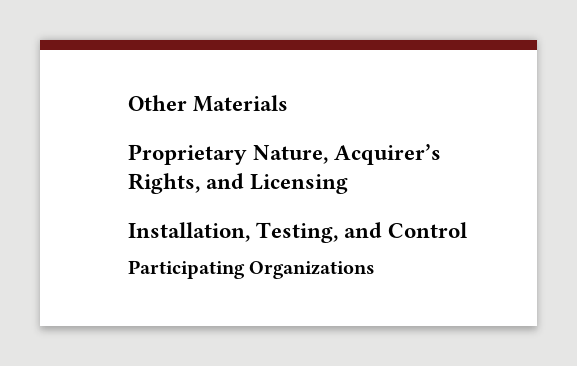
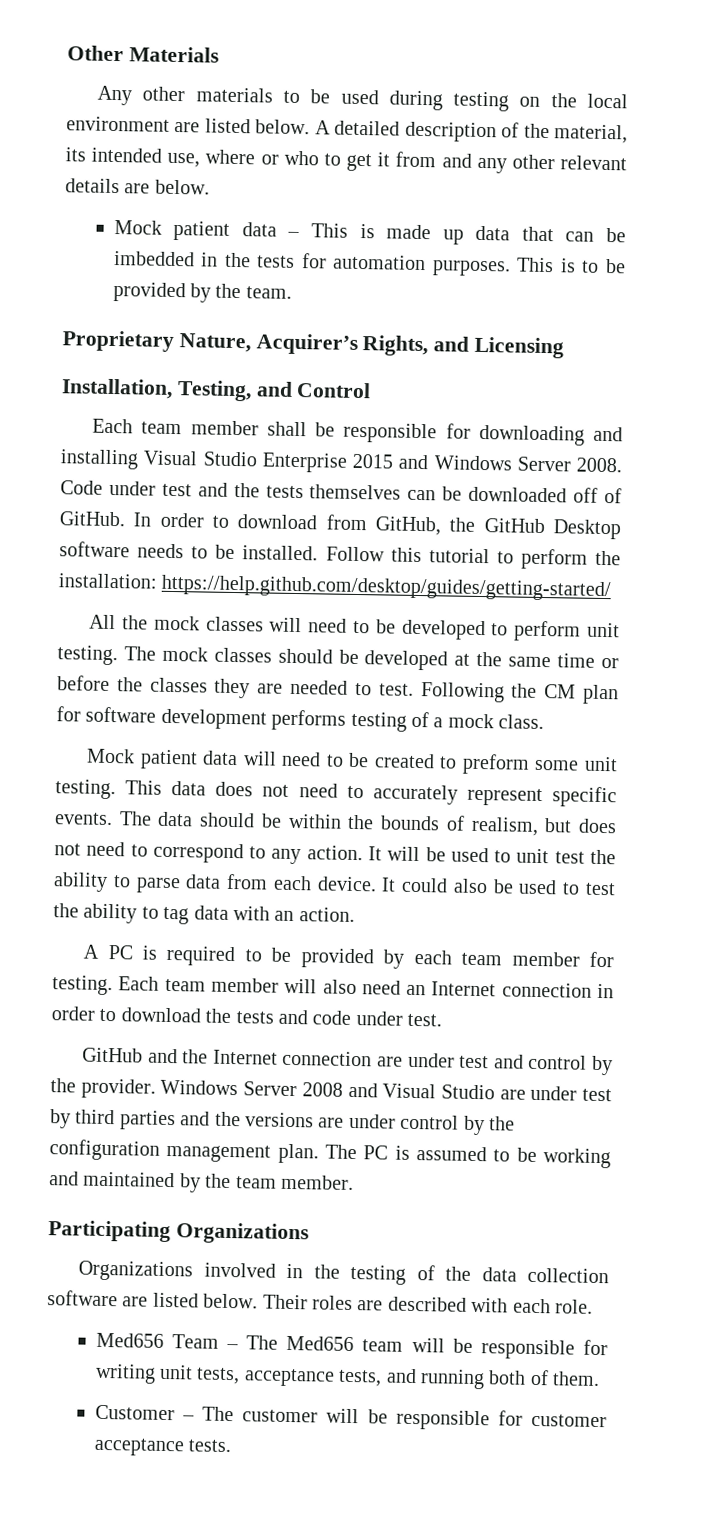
(289, 103) none -> [97,85,628,112] [66,116,628,144] [65,147,627,174] [65,178,210,195] [113,219,627,245] [113,250,627,277] [112,281,292,303] // Any other materials to be used during testing on the local environment are listed below. A detailed description of the material, its intended use, where or who to get it from and any other relevant details are below. // Mock patient data – This is made up data that can be imbedded in the tests for automation purposes. This is to be provided by the team.
[128,260,376,279] Participating Organizations -> [92,418,623,446] [60,449,622,473] [60,480,622,504] [59,511,621,540] [59,541,622,570] [58,573,612,602] [89,614,620,642] [57,645,620,671] [57,675,619,705] [56,706,545,732] [86,748,619,775] [55,779,617,808] [54,811,618,836] [54,841,616,865] [53,872,617,896] [53,903,355,925] [83,944,614,969] [52,975,614,999] [51,1006,443,1027] [82,1047,614,1076] [50,1078,612,1102] [50,1109,515,1136] [49,1139,611,1169] [49,1171,354,1193] [48,1220,309,1245] [78,1260,609,1285] [47,1290,593,1314] [95,1332,608,1360] [94,1363,601,1390] [94,1404,608,1431] [93,1437,232,1457] Each team member shall be responsible for downloading and installing Visual Studio Enterprise 2015 and Windows Server 2008. Code under test and the tests themselves can be downloaded off of GitHub. In order to download from GitHub, the GitHub Desktop software needs to be installed. Follow this tutorial to perform the installation: https://help.github.com/desktop/guides/getting-started/ // All the mock classes will need to be developed to perform unit testing. The mock classes should be developed at the same time or before the classes they are needed to test. Following the CM plan for software development performs testing of a mock class. // Mock patient data will need to be created to preform some unit testing. This data does not need to accurately represent specific events. The data should be within the bounds of realism, but does not need to correspond to any action. It will be used to unit test the ability to parse data from each device. It could also be used to test the ability to tag data with an action. // A PC is required to be provided by each team member for testing. Each team member will also need an Internet connection in order to download the tests and code under test. // GitHub and the Internet connection are under test and control by the provider. Windows Server 2008 and Visual Studio are under test by third parties and the versions are under control by the configuration management plan. The PC is assumed to be working and maintained by the team member. // Participating Organizations // Organizations involved in the testing of the data collection software are listed below. Their roles are described with each role. // Med656 Team – The Med656 team will be responsible for writing unit tests, acceptance tests, and running both of them. // Customer – The customer will be responsible for customer acceptance tests.

